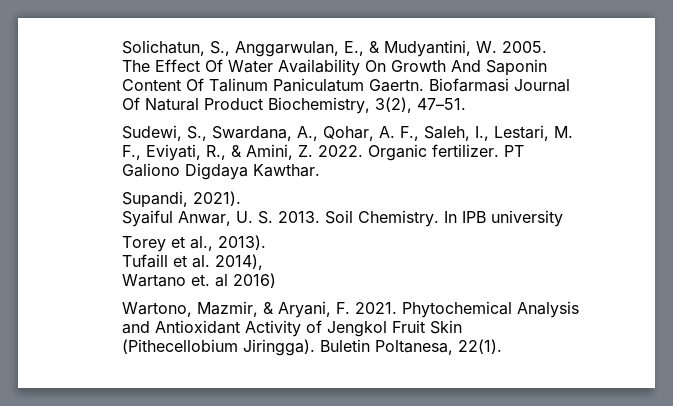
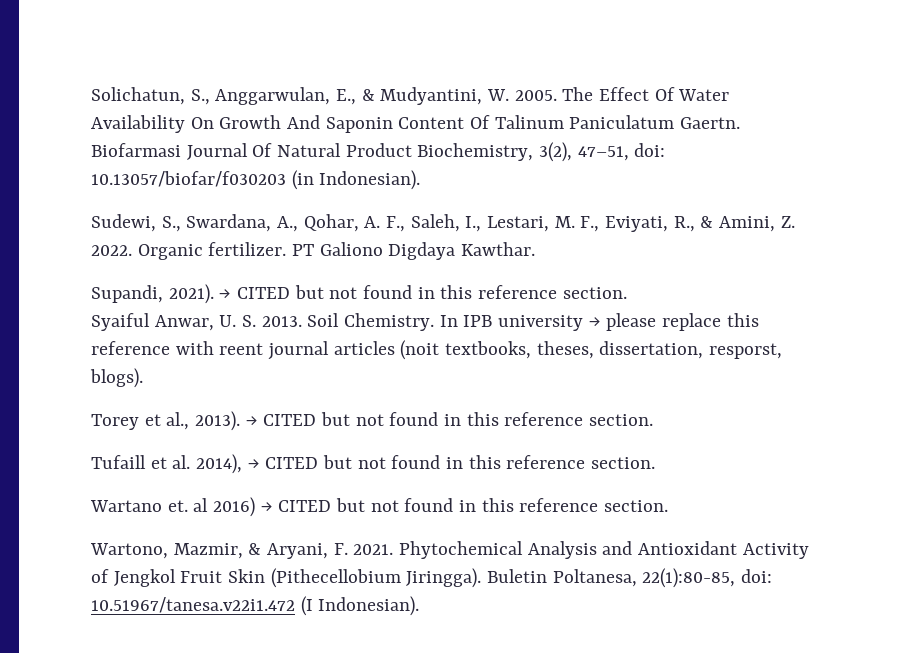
[417,98,467,110] 47–51. -> [577,143,666,161] [90,170,421,190] 47–51, doi: 10.13057/biofar/f030203 (in Indonesian).
(242, 198) none -> [219,285,627,299] → CITED but not found in this reference section.
[122,235,267,252] [122,254,264,270] [122,273,277,288] // Torey et al., 2013). // Tufaill et al. 2014), // Wartano et. al 2016) -> [588,313,759,331] [90,340,782,360] [89,368,143,388] [90,411,653,431] [90,454,655,474] [89,497,668,517] → please replace this reference with reent journal articles (noit textbooks, theses, dissertation, resporst, blogs). // Torey et al., 2013). → CITED but not found in this reference section. // Tufaill et al. 2014), → CITED but not found in this reference section. // Wartano et. al 2016) → CITED but not found in this reference section.
[458,339,503,354] 22(1). -> [642,568,772,588] [90,596,420,616] 22(1):80-85, doi: 10.51967/tanesa.v22i1.472 (I Indonesian).

